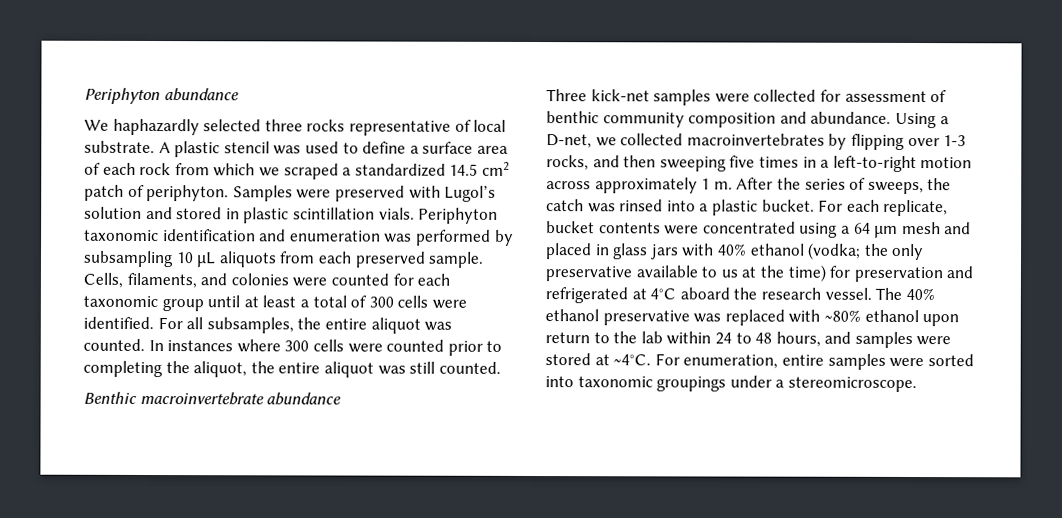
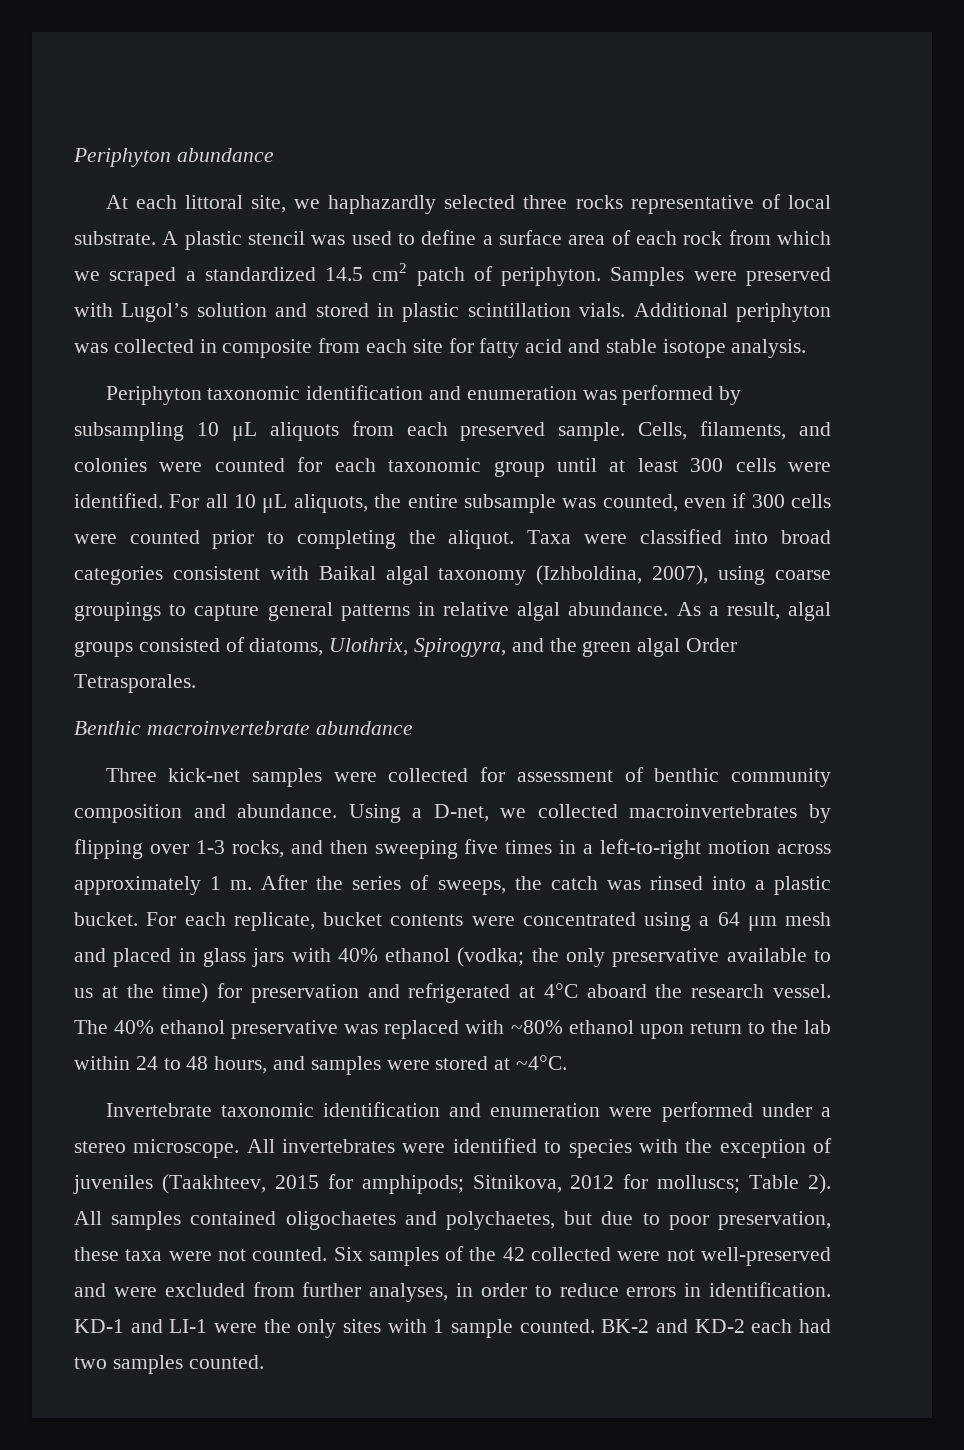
[84,119,109,131] We -> [105,195,321,213] At each littoral site, we
(415, 213) none -> [633,303,831,322] [74,338,807,358] Additional periphyton was collected in composite from each site for fatty acid and stable isotope analysis. //
[299,295,368,308] a total of -> (678, 465) none
[206,317,453,334] [83,338,281,353] subsamples, the entire aliquot was counted. In instances where -> [234,493,747,513] 10 μL aliquots, the entire subsample was counted, even if
[193,361,501,378] aliquot, the entire aliquot was still counted. -> [448,529,832,549] [74,565,832,585] [74,602,831,621] [74,637,738,657] [74,674,196,693] aliquot. Taxa were classified into broad categories consistent with Baikal algal taxonomy (Izhboldina, 2007), using coarse groupings to capture general patterns in relative algal abundance. As a result, algal groups consisted of diatoms, Ulothrix, Spirogyra, and the green algal Order Tetrasporales.
[654,353,974,370] [545,375,917,393] For enumeration, entire samples were sorted into taxonomic groupings under a stereomicroscope. -> [105,1102,831,1122] [74,1138,833,1158] [73,1174,831,1194] [74,1211,832,1230] [74,1246,831,1266] [74,1282,831,1302] [74,1319,831,1338] [74,1355,264,1374] // Invertebrate taxonomic identification and enumeration were performed under a stereo microscope. All invertebrates were identified to species with the exception of juveniles (Taakhteev, 2015 for amphipods; Sitnikova, 2012 for molluscs; Table 2). All samples contained oligochaetes and polychaetes, but due to poor preservation, these taxa were not counted. Six samples of the 42 collected were not well-preserved and were excluded from further analyses, in order to reduce errors in identification. KD-1 and LI-1 were the only sites with 1 sample counted. BK-2 and KD-2 each had two samples counted.

